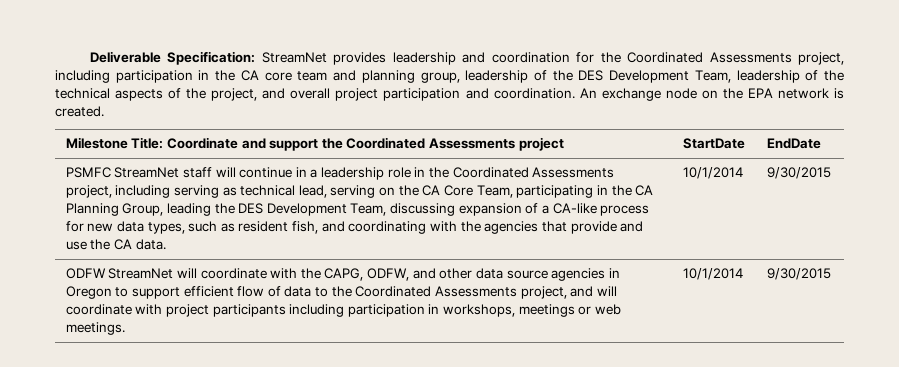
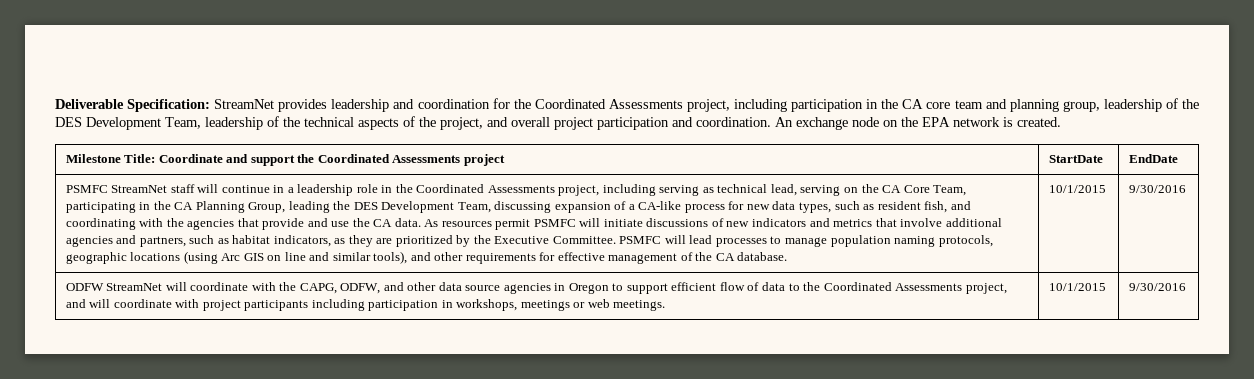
[682,167,743,179] [766,167,831,179] | 10/1/2014 | 9/30/2015 -> [424,218,1002,230] [65,235,993,247] [65,251,788,264] [1048,185,1106,193] [1128,185,1186,193] As resources permit PSMFC will initiate discussions of new indicators and metrics that involve additional agencies and partners, such as habitat indicators, as they are prioritized by the Executive Committee. PSMFC will lead processes to manage population naming protocols, geographic locations (using Arc GIS on line and similar tools), and other requirements for effective management of the CA database. | 10/1/2015 | 9/30/2016
[682,268,743,280] [766,268,831,280] 10/1/2014 | 9/30/2015 -> [1048,283,1106,291] [1128,283,1186,291] 10/1/2015 | 9/30/2016

